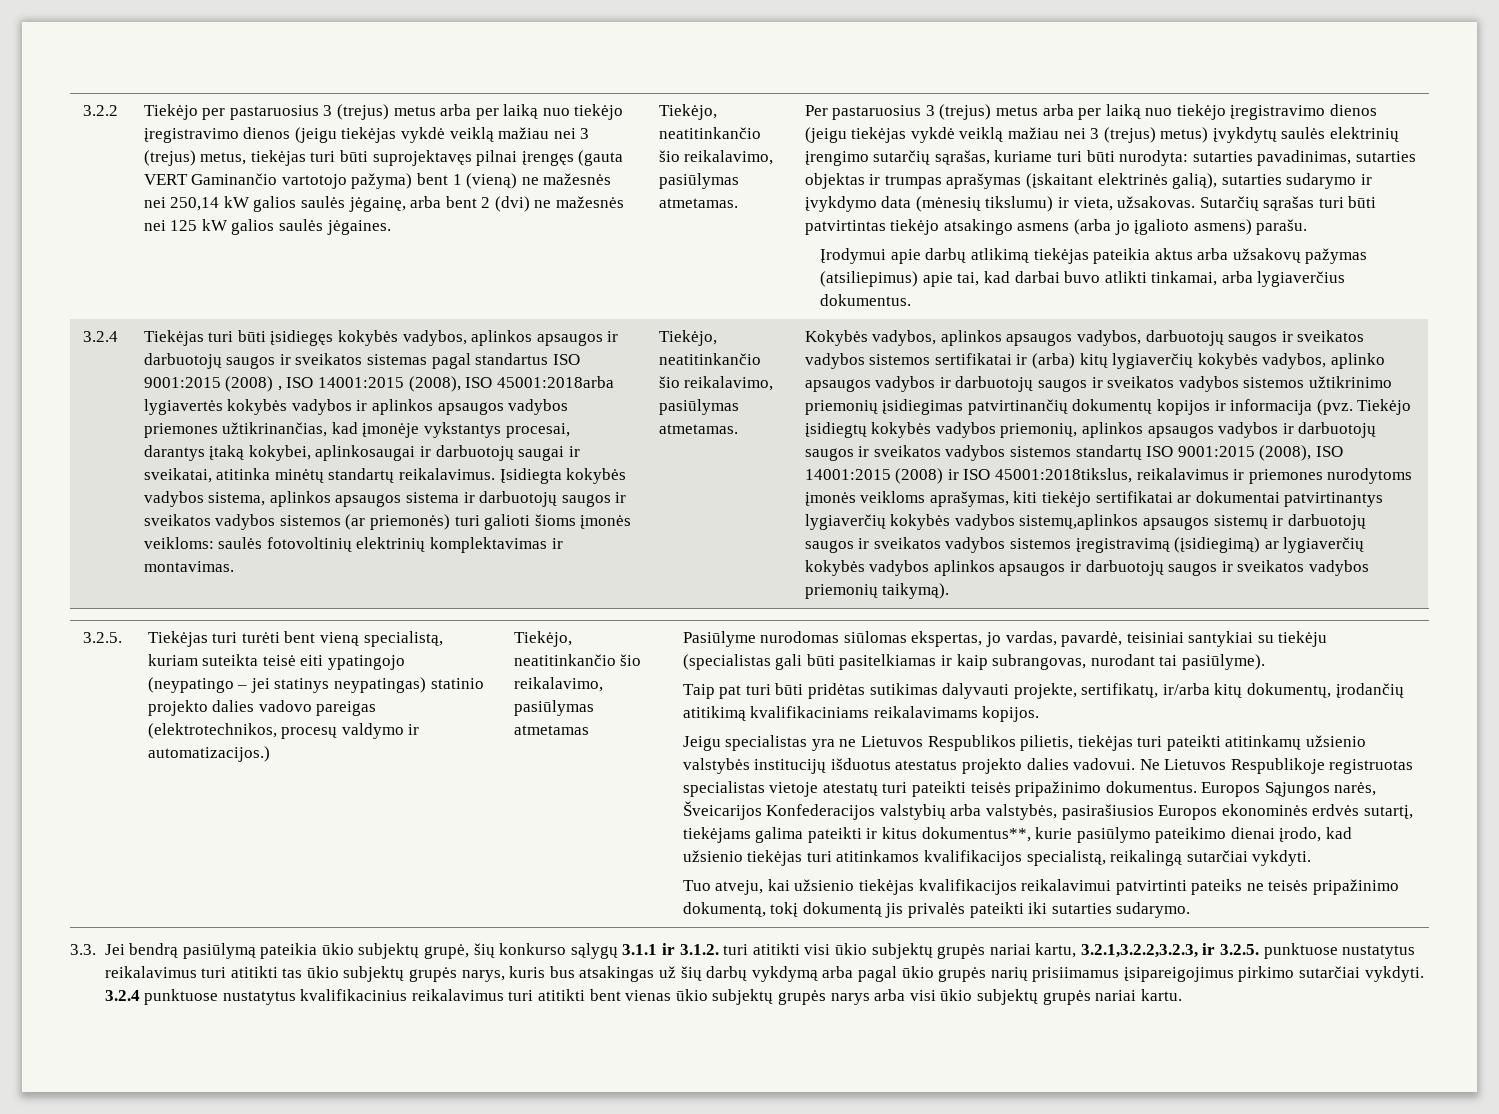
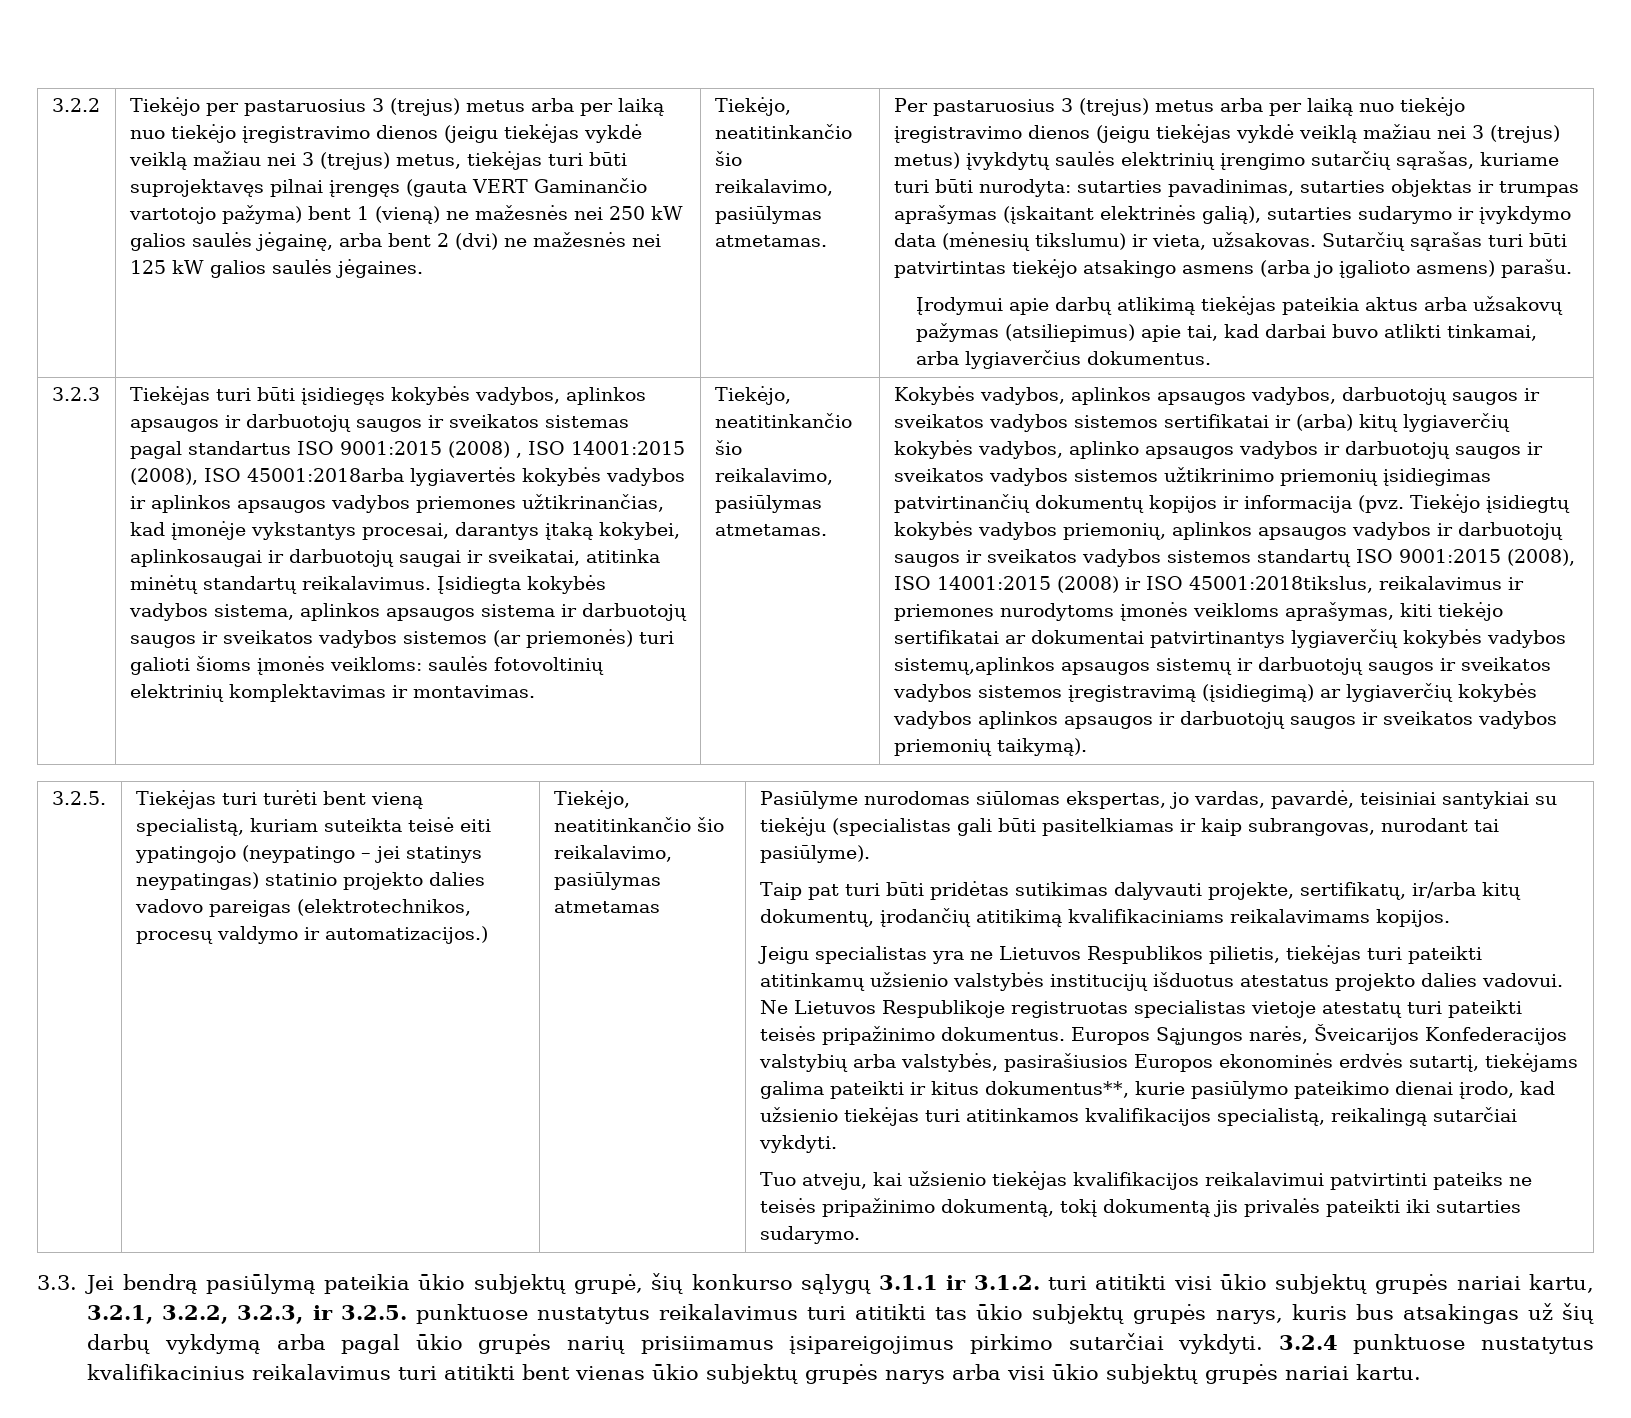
[170,197,220,211] 250,14 -> [608,206,645,220] 250
[82,331,118,342] 3.2.4 -> [51,387,100,401] 3.2.3
[1080,944,1198,958] 3.2.1,3.2.2,3.2.3, -> [87,1305,304,1324] 3.2.1, 3.2.2, 3.2.3,

